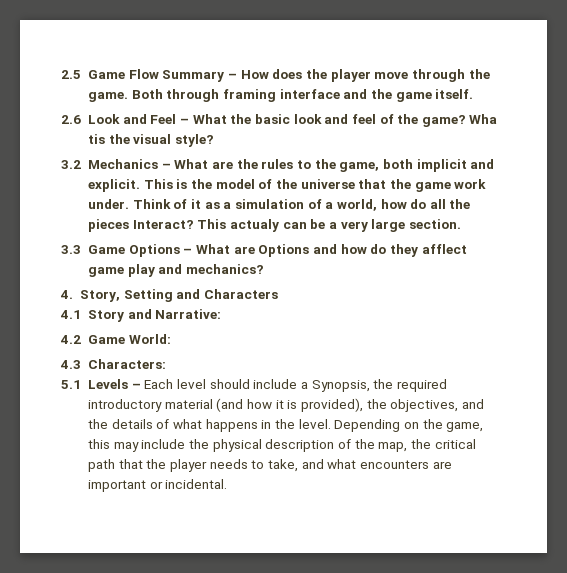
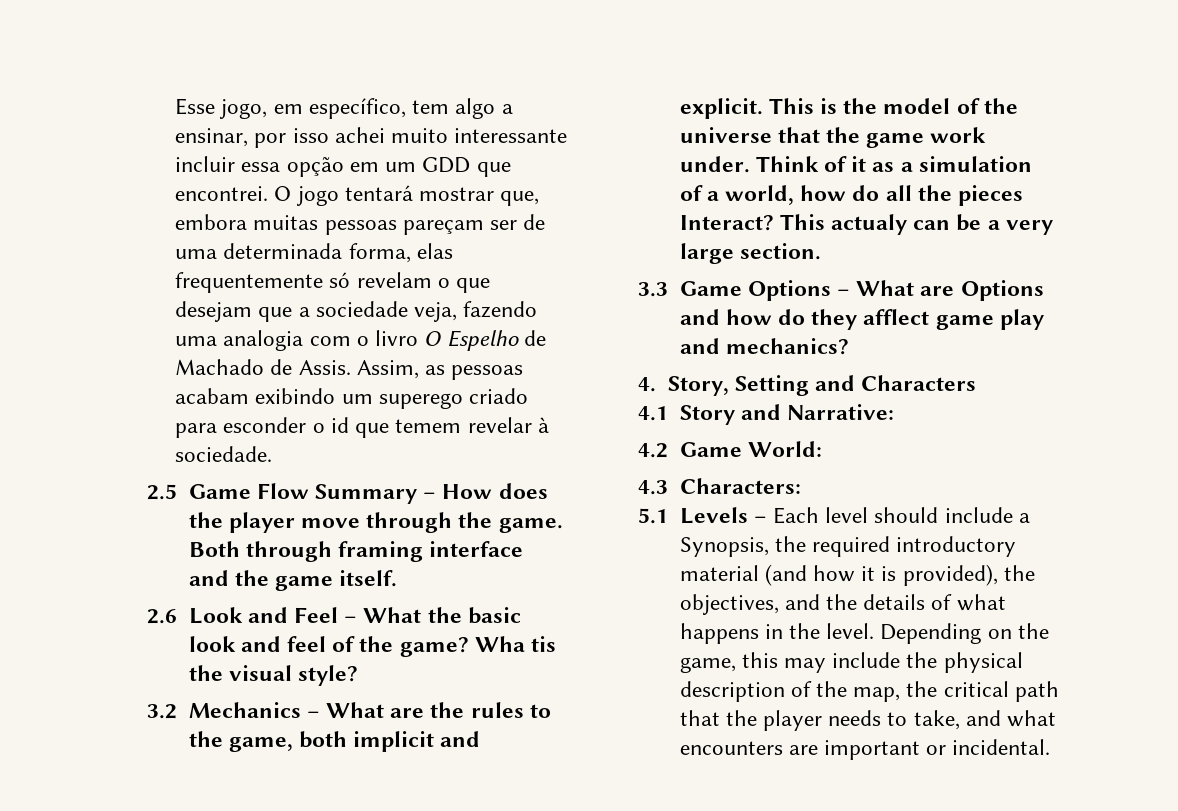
(61, 74) none -> [175,98,513,119] [175,127,568,148] [175,156,511,177] [175,185,540,206] [175,214,546,235] [175,243,453,263] [175,272,491,293] [175,301,538,322] [175,330,546,351] [175,359,524,380] [175,388,529,409] [175,417,549,438] [175,446,273,462] Esse jogo, em específico, tem algo a ensinar, por isso achei muito interessante incluir essa opção em um GDD que encontrei. O jogo tentará mostrar que, embora muitas pessoas pareçam ser de uma determinada forma, elas frequentemente só revelam o que desejam que a sociedade veja, fazendo uma analogia com o livro O Espelho de Machado de Assis. Assim, as pessoas acabam exibindo um superego criado para esconder o id que temem revelar à sociedade. //

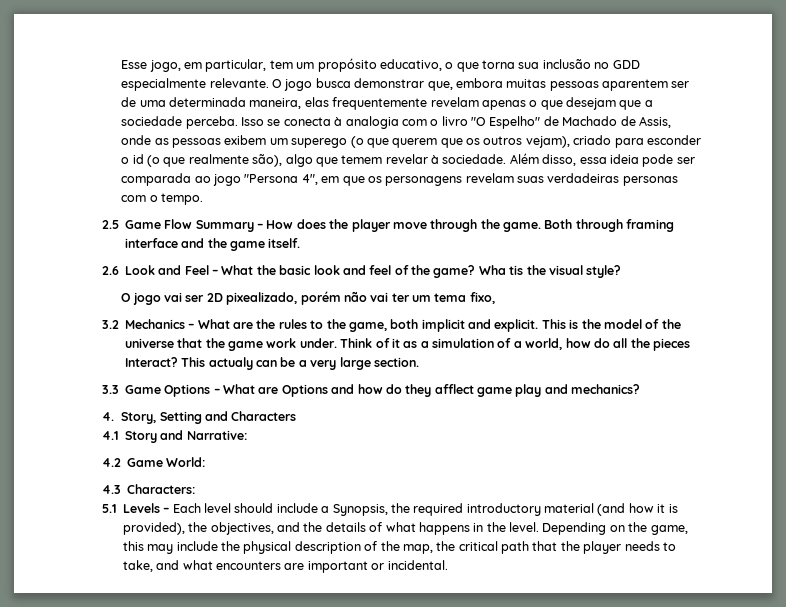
[308,98,513,119] [175,127,568,148] [175,156,511,177] [175,185,495,206] específico, tem algo a ensinar, por isso achei muito interessante incluir essa opção em um GDD que encontrei. O jogo tentará mostrar -> [205,58,640,72] [121,78,425,91] particular, tem um propósito educativo, o que torna sua inclusão no GDD especialmente relevante. O jogo busca demonstrar
[402,220,484,235] pareçam -> [601,79,668,91] aparentem
[348,243,411,263] forma, -> [249,98,302,109] maneira,
[329,272,432,288] só revelam -> [430,97,526,110] revelam apenas
[414,301,538,322] [175,336,218,346] veja, fazendo uma -> [185,116,343,129] perceba. Isso se conecta à
[424,330,519,351] O Espelho -> [470,116,541,129] "O Espelho"
[298,360,524,380] [175,388,463,409] Assis. Assim, as pessoas acabam exibindo um superego -> [638,116,671,128] [121,135,570,148] Assis, onde as pessoas exibem um superego (o que querem que os outros vejam),
(349, 425) none -> [146,154,313,167] (o que realmente são), algo
(273, 454) none -> [509,153,695,167] [121,173,678,186] [121,193,203,205] Além disso, essa ideia pode ser comparada ao jogo "Persona 4", em que os personagens revelam suas verdadeiras personas com o tempo.
(359, 675) none -> [121,291,495,305] // O jogo vai ser 2D pixealizado, porém não vai ter um tema fixo,

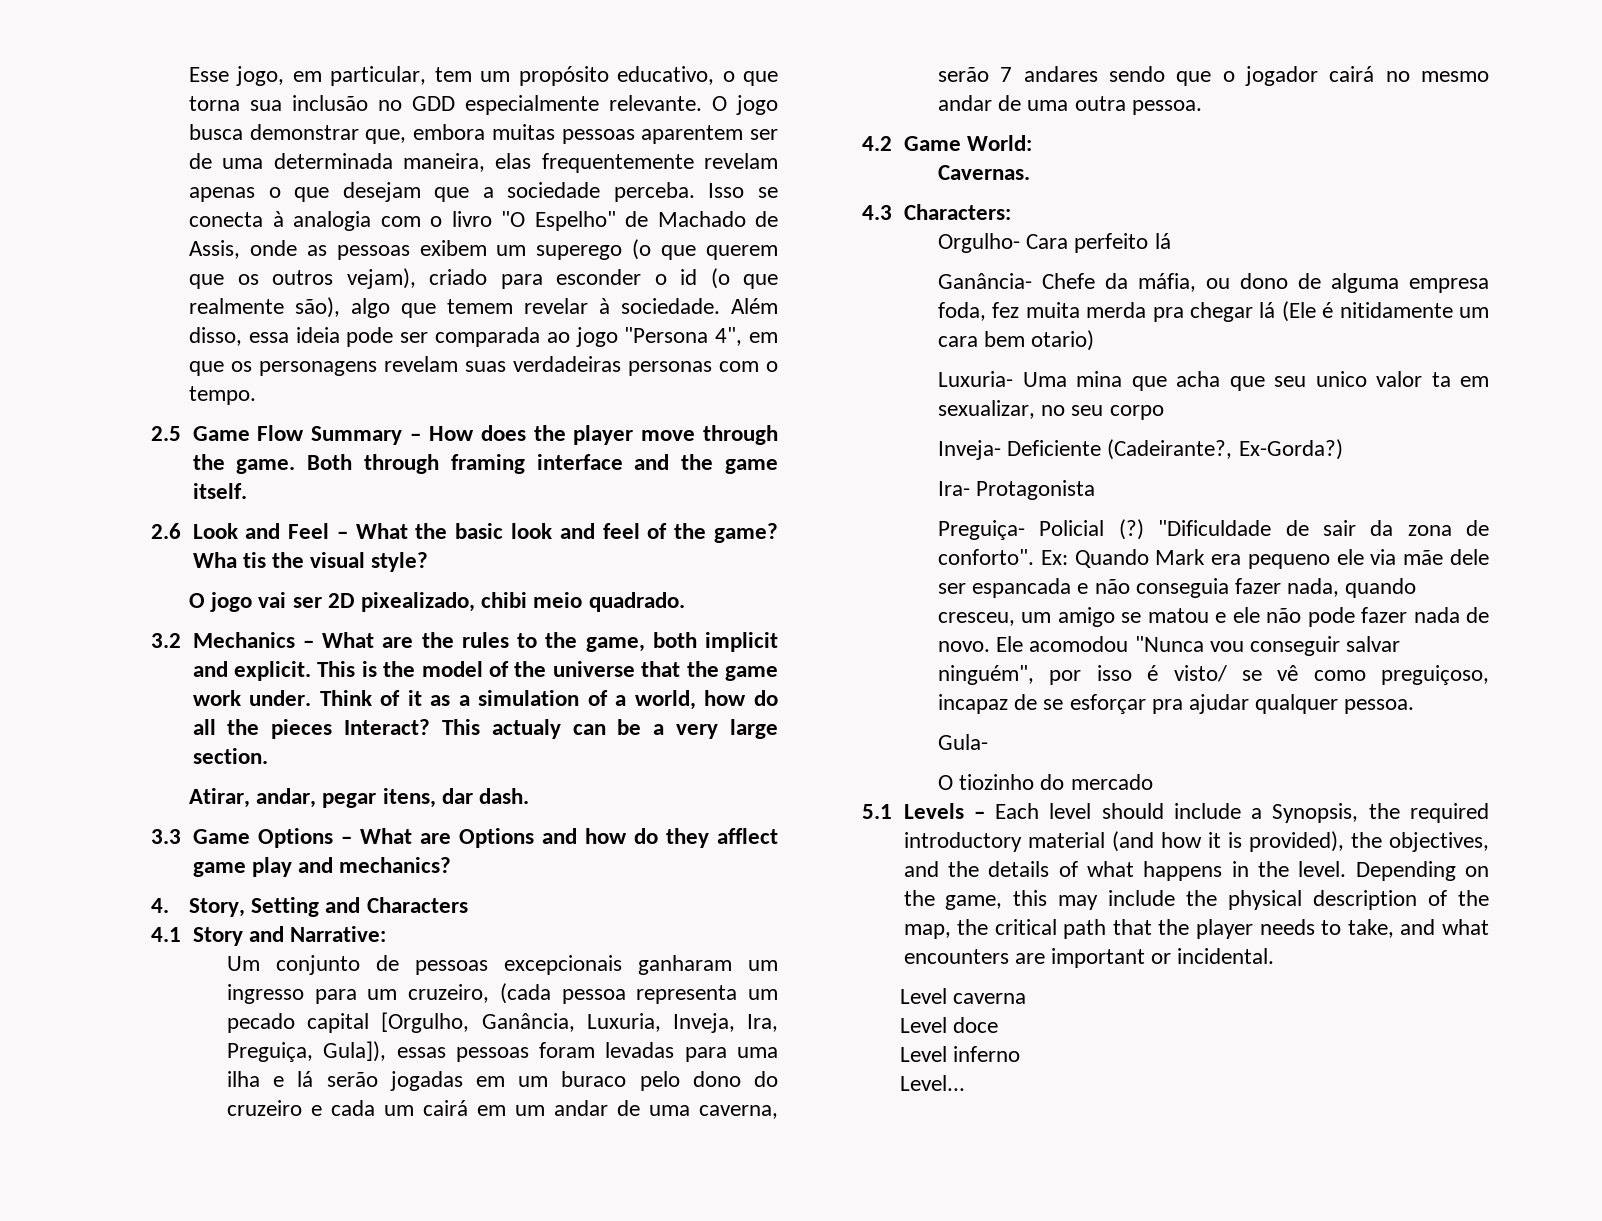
[300,291,495,305] porém não vai ter um tema fixo, -> [481,592,685,612] chibi meio quadrado.
(419, 362) none -> [188,788,530,808] // Atirar, andar, pegar itens, dar dash.
(247, 435) none -> [226,955,778,975] [226,983,778,1004] [226,1012,778,1033] [226,1041,778,1062] [226,1071,779,1091] [226,1100,778,1119] [937,66,1489,86] [937,95,1202,115] // Um conjunto de pessoas excepcionais ganharam um ingresso para um cruzeiro, (cada pessoa representa um pecado capital [Orgulho, Ganância, Luxuria, Inveja, Ira, Preguiça, Gula]), essas pessoas foram levadas para uma ilha e lá serão jogadas em um buraco pelo dono do cruzeiro e cada um cairá em um andar de uma caverna, serão 7 andares sendo que o jogador cairá no mesmo andar de uma outra pessoa.
(206, 462) none -> [937,165,1030,180] // Cavernas.
(195, 489) none -> [937,233,1171,253] [937,273,1489,293] [937,301,1489,322] [937,330,1095,351] [937,371,1489,391] [937,400,1164,420] [937,439,1343,460] [937,480,1096,500] [937,519,1489,540] [937,549,1489,569] [937,578,1417,598] [937,607,1489,627] [937,636,1401,656] [937,665,1489,685] [937,694,1415,714] [937,734,988,750] [937,774,1153,790] // Orgulho- Cara perfeito lá // Ganância- Chefe da máfia, ou dono de alguma empresa foda, fez muita merda pra chegar lá (Ele é nitidamente um cara bem otario) // Luxuria- Uma mina que acha que seu unico valor ta em sexualizar, no seu corpo // Inveja- Deficiente (Cadeirante?, Ex-Gorda?) // Ira- Protagonista // Preguiça- Policial (?) "Dificuldade de sair da zona de conforto". Ex: Quando Mark era pequeno ele via mãe dele ser espancada e não conseguia fazer nada, quando cresceu, um amigo se matou e ele não pode fazer nada de novo. Ele acomodou "Nunca vou conseguir salvar ninguém", por isso é visto/ se vê como preguiçoso, incapaz de se esforçar pra ajudar qualquer pessoa. // Gula- // O tiozinho do mercado
(448, 565) none -> [899,988,1027,1004] [899,1017,999,1033] [899,1046,1021,1062] [899,1075,965,1091] // Level caverna // Level doce // Level inferno // Level...

